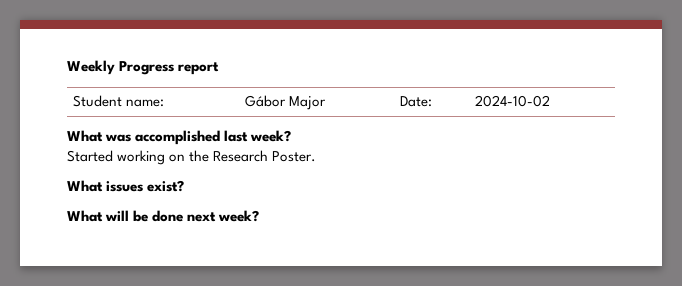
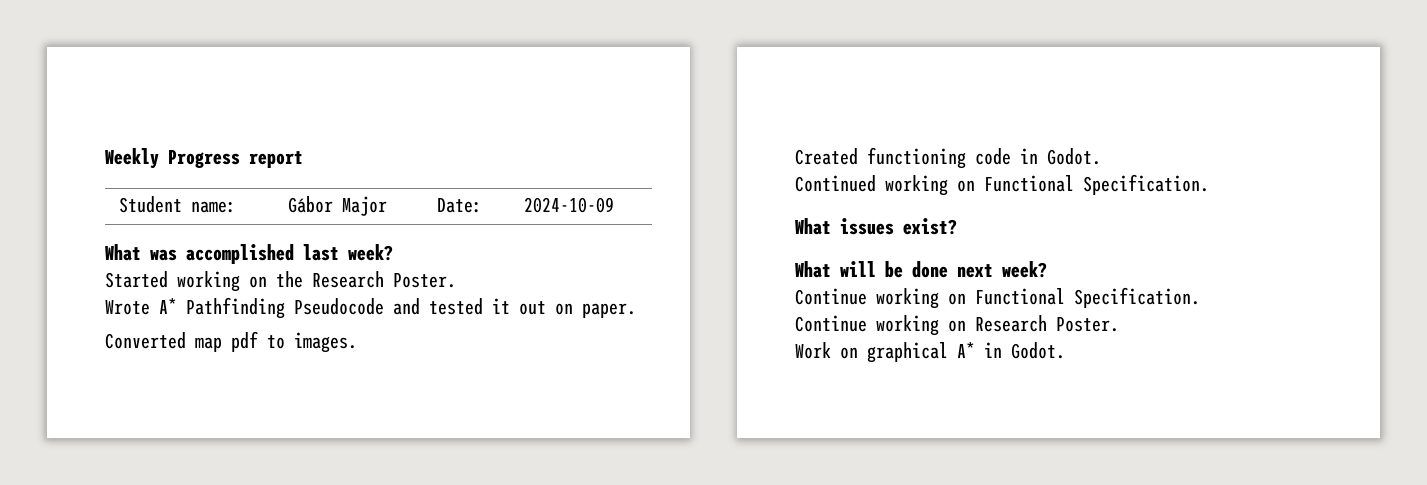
[475,95,551,107] 2024-10-02 -> [524,197,615,213] 2024-10-09
(317, 156) none -> [105,297,636,319] [105,331,357,353] [795,147,1101,169] [795,174,1209,196] // Wrote A* Pathfinding Pseudocode and tested it out on paper. // Converted map pdf to images. // Created functioning code in Godot. // Continued working on Functional Specification.
(260, 216) none -> [795,287,1200,309] [795,315,1119,336] [795,342,1065,363] // Continue working on Functional Specification. // Continue working on Research Poster. // Work on graphical A* in Godot.

